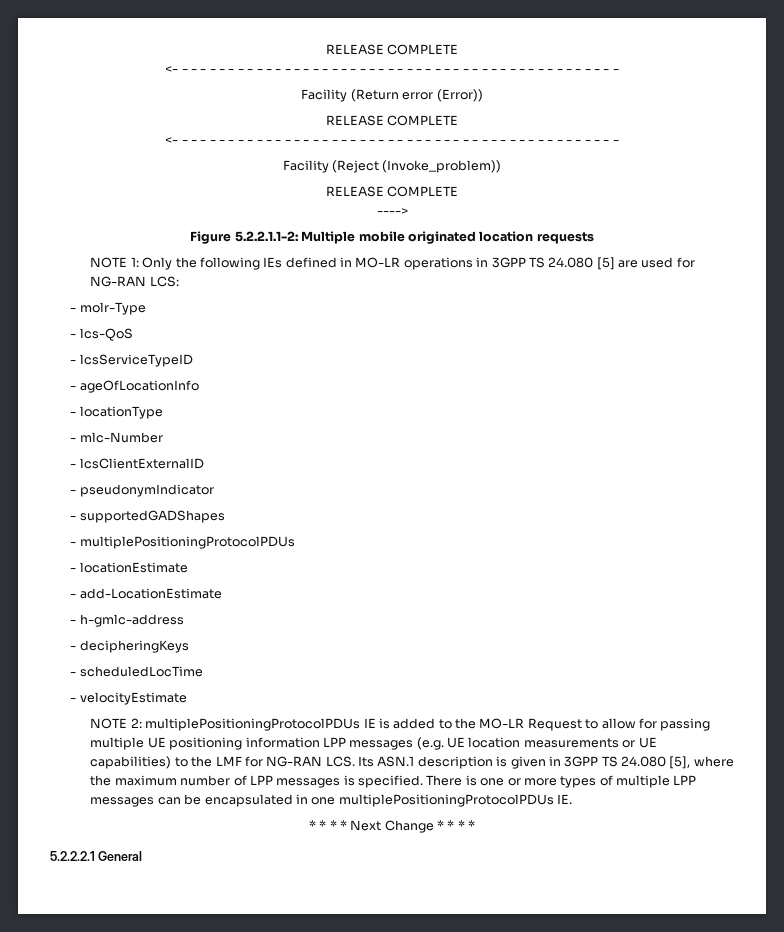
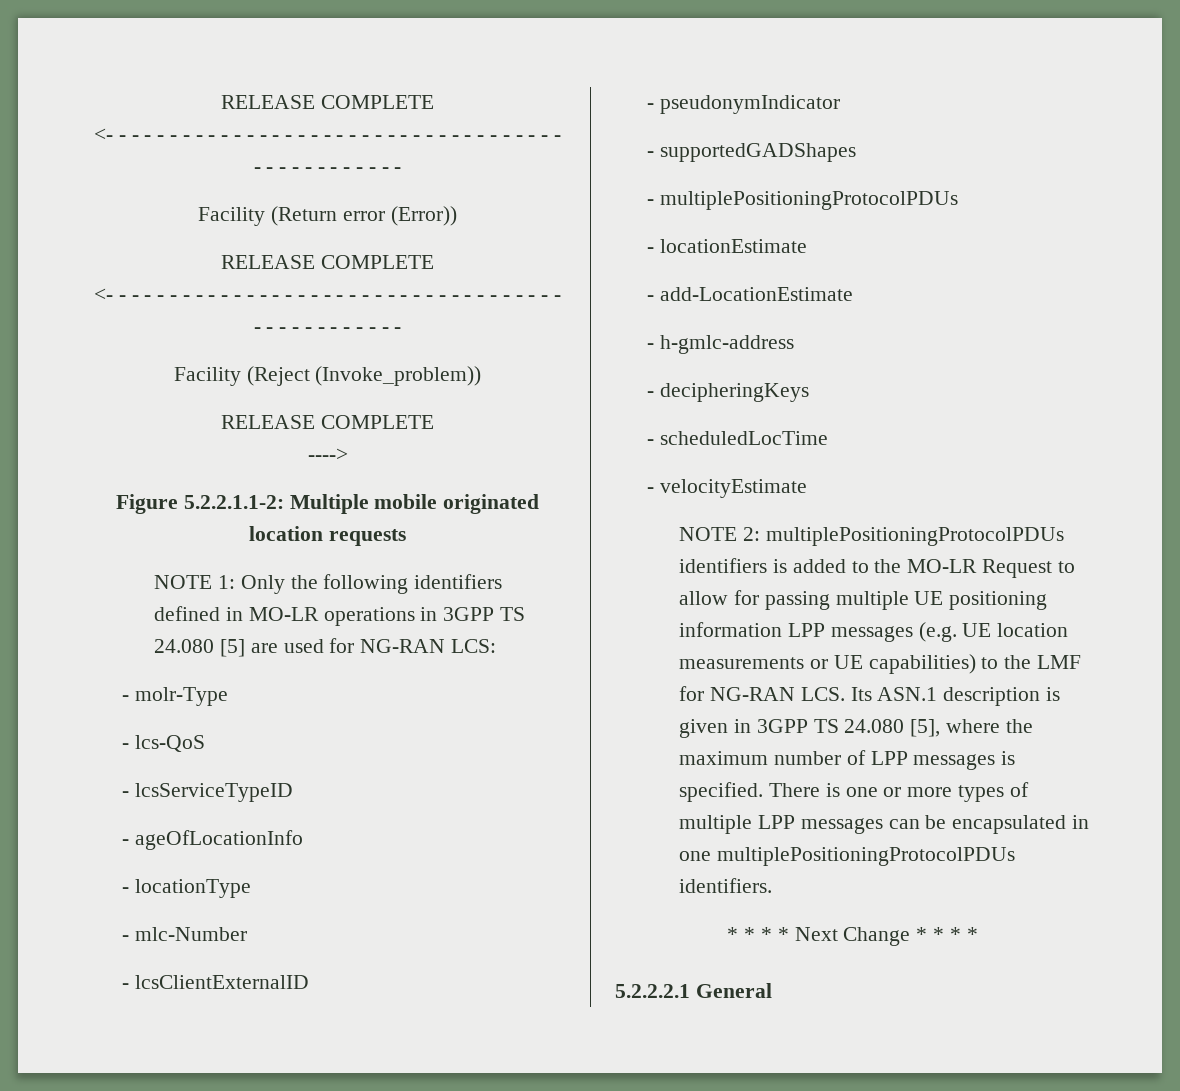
[263,257,283,268] IEs -> [414,574,503,589] identifiers
[363,718,376,728] IE -> [679,558,768,573] identifiers
[557,794,573,804] IE. -> [679,878,773,893] identifiers.

